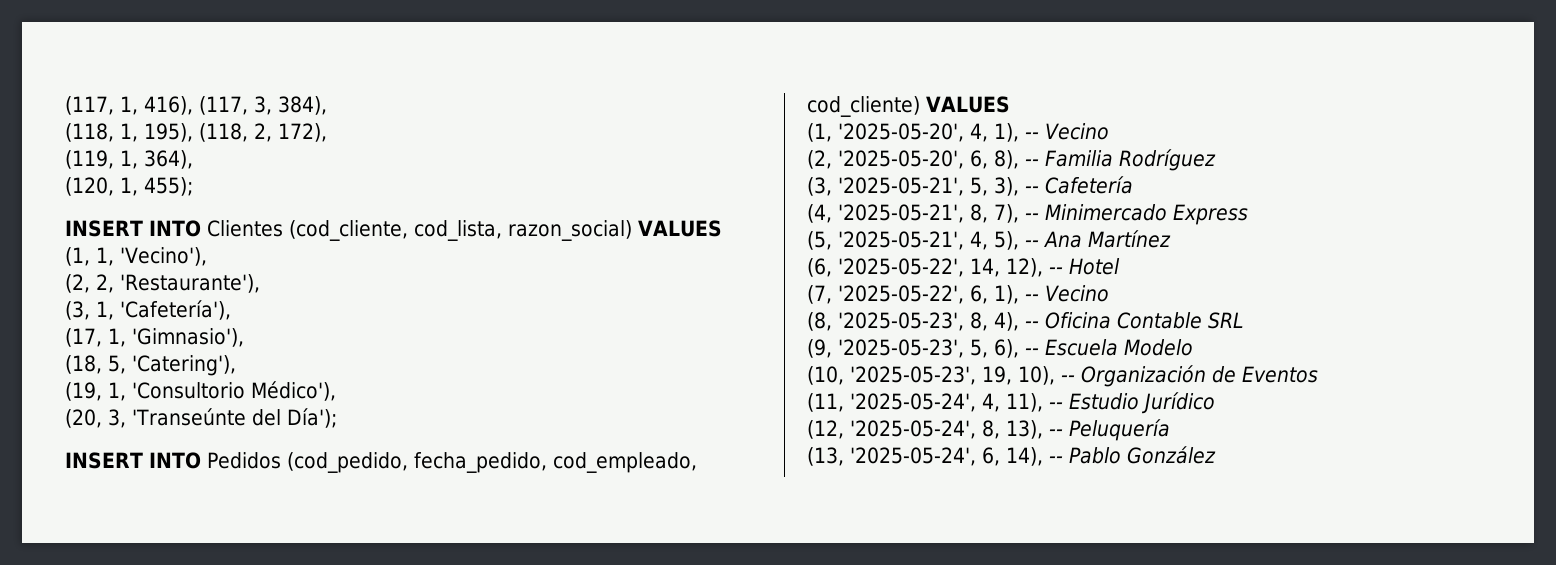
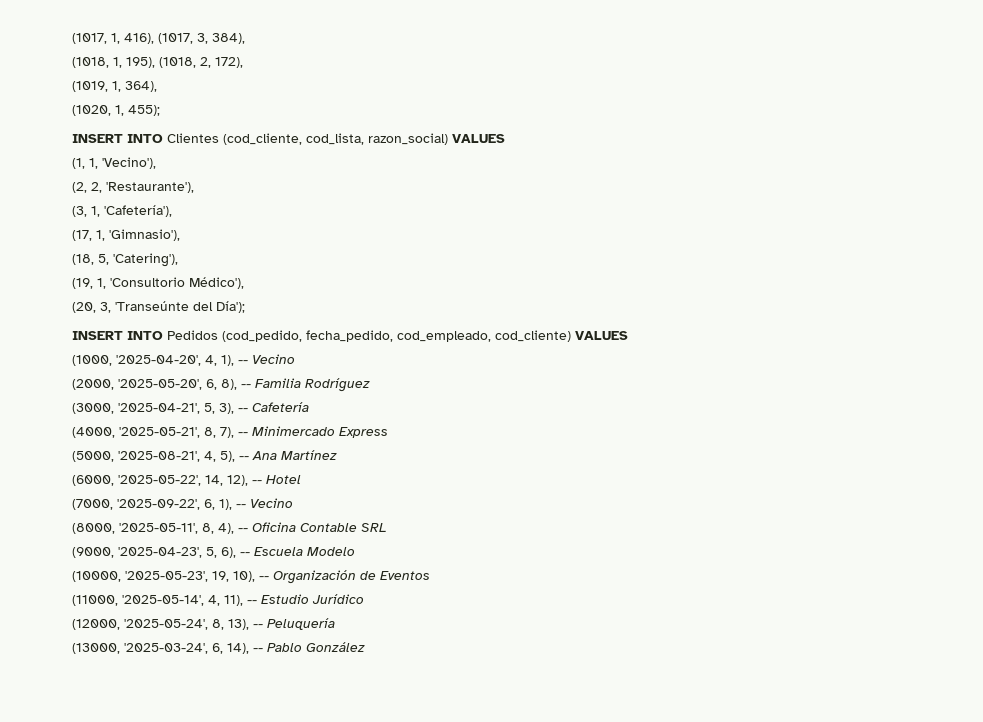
[65,96,114,115] (117, -> [72,33,107,44] (1017,
[199,96,248,115] (117, -> [158,33,193,44] (1017,
[65,123,114,142] (118, -> [72,57,109,68] (1018,
[199,123,248,142] (118, -> [159,57,196,68] (1018,
[65,150,114,169] (119, -> [72,81,108,92] (1019,
[65,177,114,196] (120, -> [72,105,111,116] (1020,
[807,123,964,142] (1, '2025-05-20', -> [72,355,201,366] (1000, '2025-04-20',
[807,150,832,169] (2, -> [72,379,114,390] (2000,
[807,177,964,196] (3, '2025-05-21', -> [72,403,200,414] (3000, '2025-04-21',
[807,204,832,223] (4, -> [72,427,115,438] (4000,
[807,231,964,250] (5, '2025-05-21', -> [72,451,200,462] (5000, '2025-08-21',
[807,258,832,277] (6, -> [72,475,114,486] (6000,
[807,285,964,304] (7, '2025-05-22', -> [72,499,200,510] (7000, '2025-09-22',
[807,312,964,331] (8, '2025-05-23', -> [72,523,198,534] (8000, '2025-05-11',
[807,339,964,358] (9, '2025-05-23', -> [72,547,202,558] (9000, '2025-04-23',
[807,366,844,385] (10, -> [72,571,121,582] (10000,
[807,393,976,412] (11, '2025-05-24', -> [72,595,204,606] (11000, '2025-05-14',
[807,420,844,439] (12, -> [72,619,120,630] (12000,
[807,447,976,466] (13, '2025-05-24', -> [72,643,208,654] (13000, '2025-03-24',

